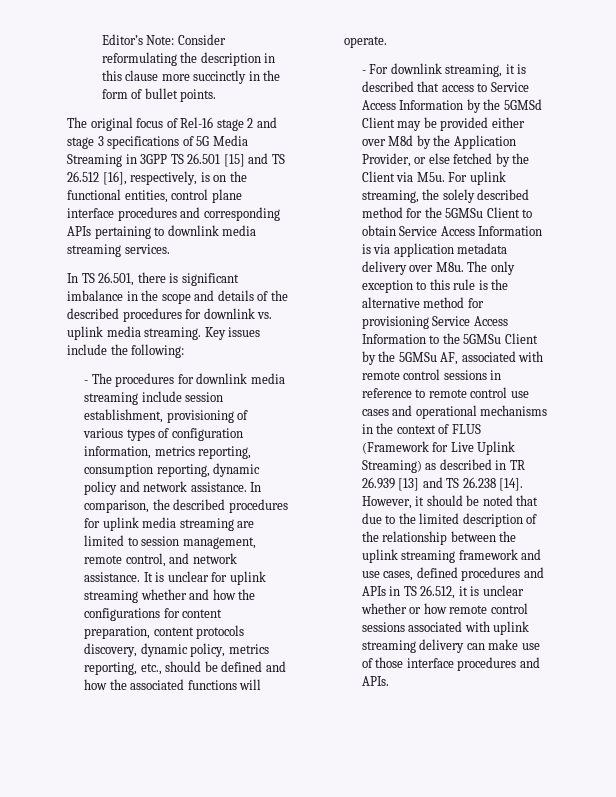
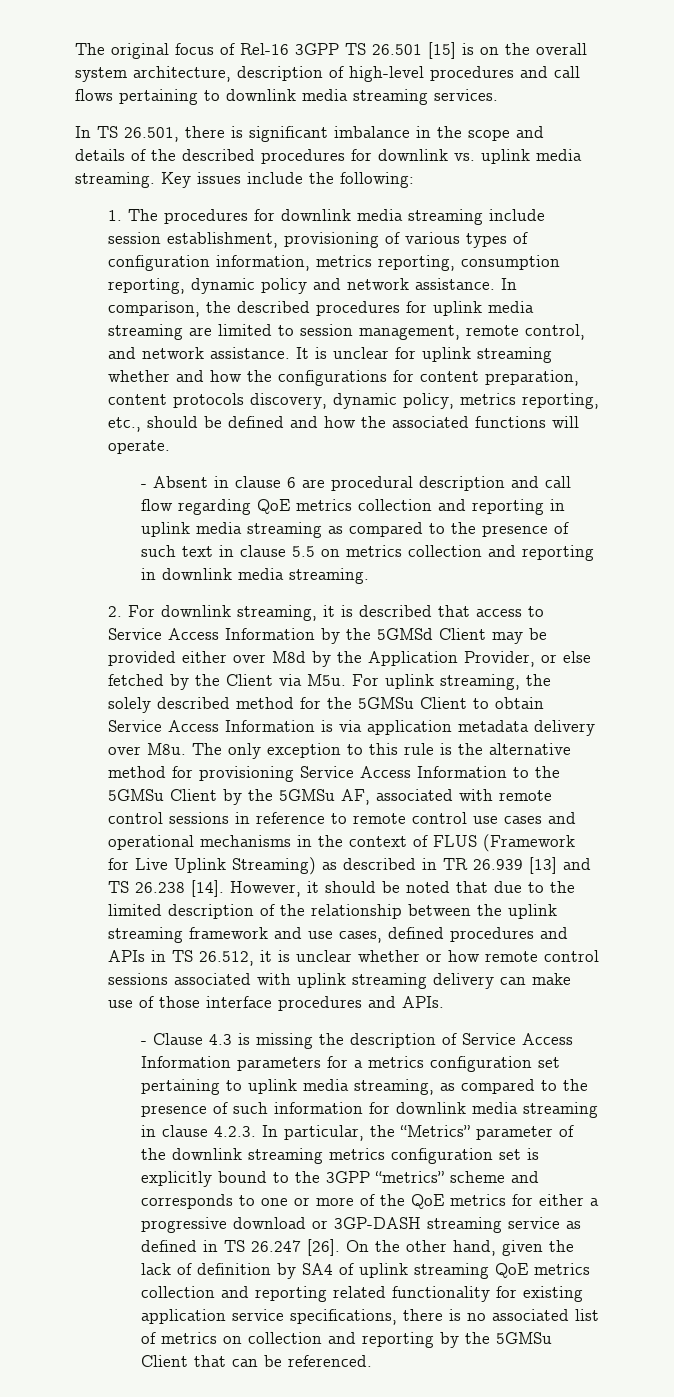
[101,34,226,45] [101,52,276,66] [101,70,281,84] [101,88,217,102] Editor’s Note: Consider reformulating the description in this clause more succinctly in the form of bullet points. // -> (75, 49) none
[216,117,277,131] [67,135,248,149] [67,153,285,167] [67,171,247,185] [67,189,242,203] [67,207,280,221] [67,226,91,236] stage 2 and stage 3 specifications of 5G Media Streaming in 3GPP TS 26.501 [15] and TS 26.512 [16], respectively, is on the functional entities, control plane interface procedures and corresponding APIs -> [295,42,587,59] [75,66,580,82] [75,89,113,101] 3GPP TS 26.501 [15] is on the overall system architecture, description of high-level procedures and call flows
[84,380,89,384] - -> [107,210,122,221] 1.
(366, 72) none -> [152,476,571,491] [140,499,565,515] [140,522,569,538] [140,545,594,561] [140,568,369,584] [107,606,122,617] Absent in clause 6 are procedural description and call flow regarding QoE metrics collection and reporting in uplink media streaming as compared to the presence of such text in clause 5.5 on metrics collection and reporting in downlink media streaming. // 2.
(389, 681) none -> [140,1033,573,1049] [140,1056,560,1072] [140,1079,588,1095] [140,1102,598,1118] [140,1125,574,1141] [140,1148,539,1164] [140,1171,539,1187] [140,1194,599,1209] [140,1217,581,1233] [140,1239,574,1256] [140,1263,590,1279] [140,1286,583,1302] [140,1309,599,1325] [140,1332,552,1348] [140,1355,372,1367] // - Clause 4.3 is missing the description of Service Access Information parameters for a metrics configuration set pertaining to uplink media streaming, as compared to the presence of such information for downlink media streaming in clause 4.2.3. In particular, the “Metrics” parameter of the downlink streaming metrics configuration set is explicitly bound to the 3GPP “metrics” scheme and corresponds to one or more of the QoE metrics for either a progressive download or 3GP-DASH streaming service as defined in TS 26.247 [26]. On the other hand, given the lack of definition by SA4 of uplink streaming QoE metrics collection and reporting related functionality for existing application service specifications, there is no associated list of metrics on collection and reporting by the 5GMSu Client that can be referenced.

